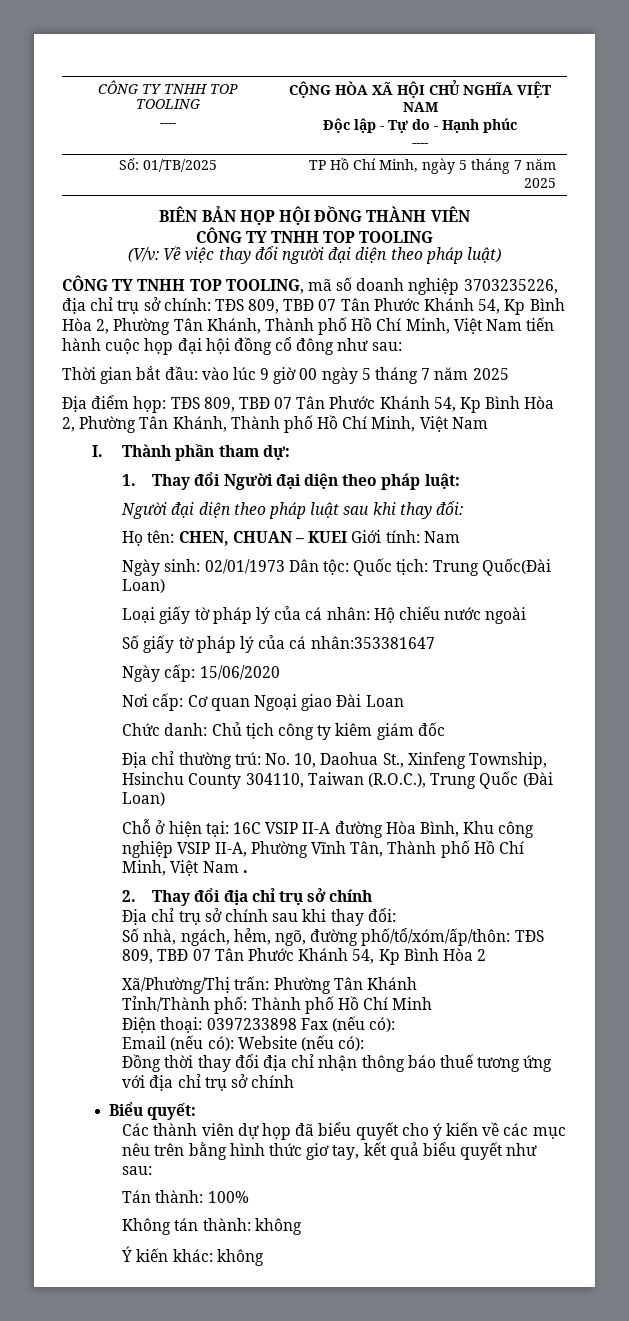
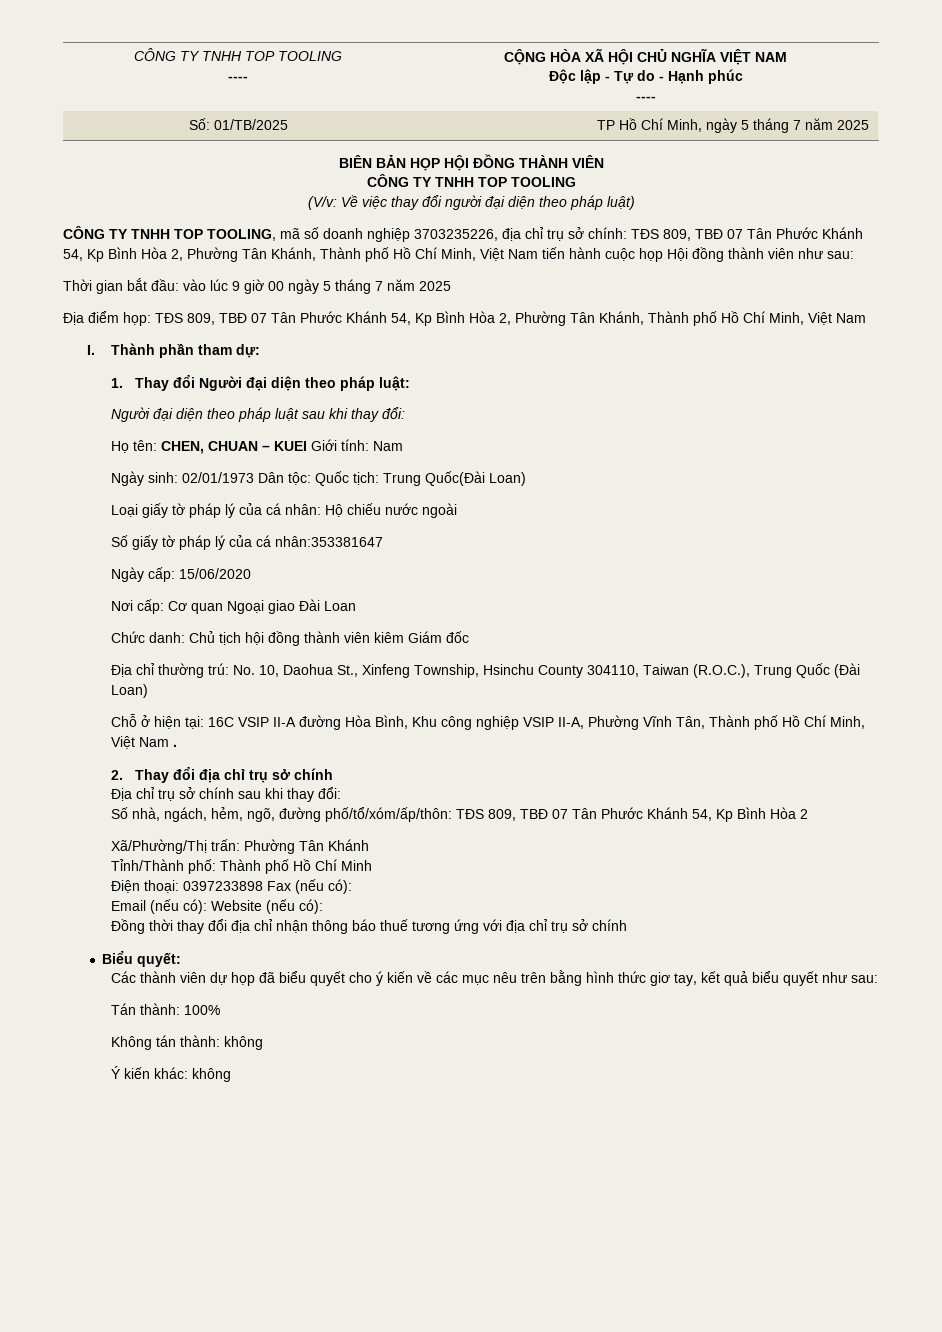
[177,337,335,355] đại hội đồng cổ đông -> [667,247,794,262] Hội đồng thành viên
[277,723,414,740] công ty kiêm giám -> [244,631,442,646] hội đồng thành viên kiêm Giám

